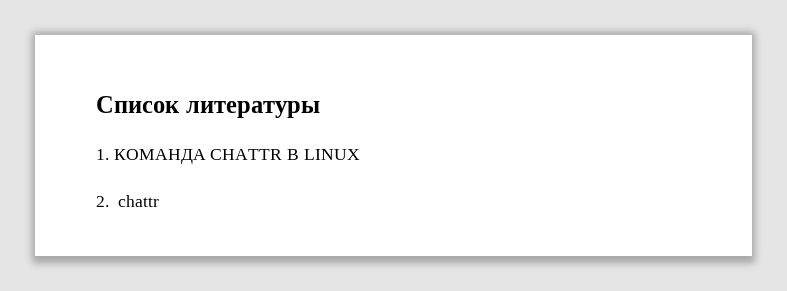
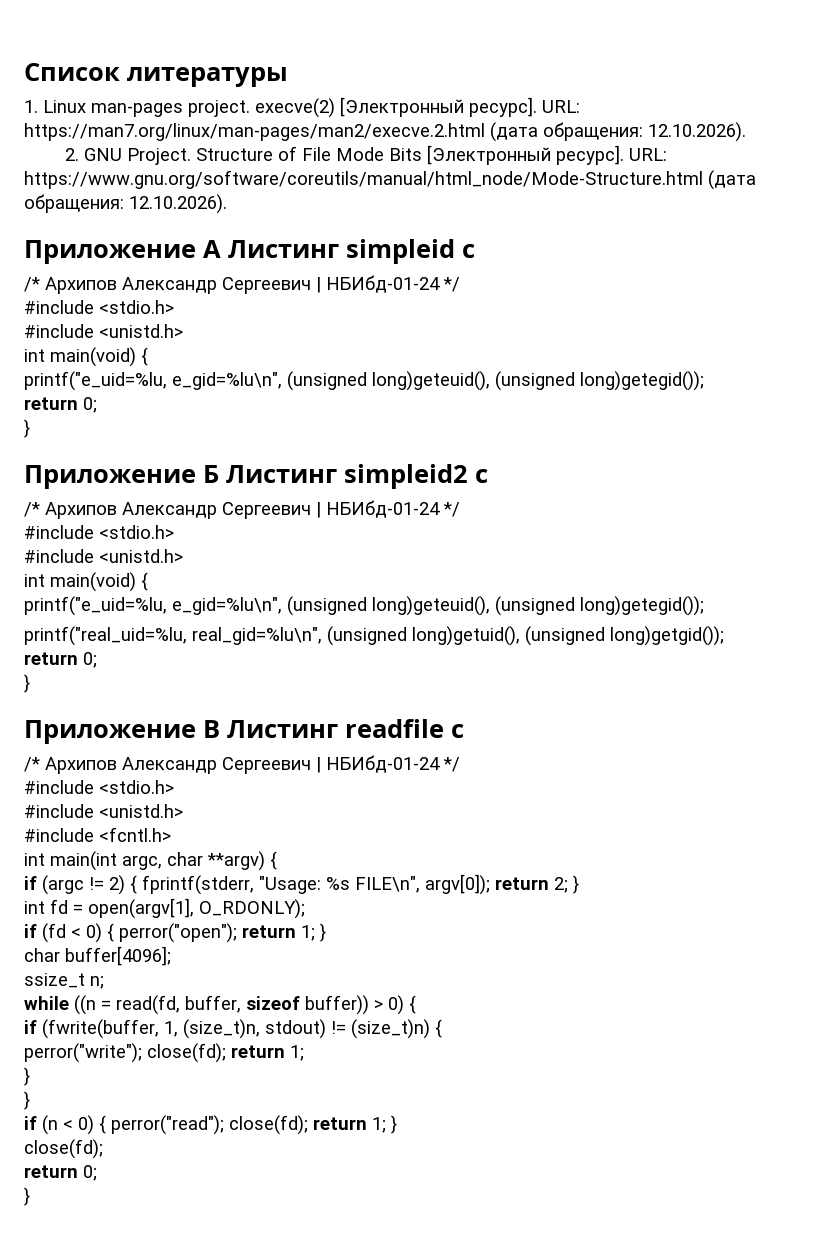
[113,149,360,164] [96,195,159,207] КОМАНДА CHATTR В LINUX // 2. chattr -> [43,97,580,118] [24,122,746,142] [65,145,668,165] [24,170,756,190] [24,194,227,214] [24,239,475,264] [24,275,460,294] [24,300,174,314] [24,324,183,338] [24,347,148,367] [24,371,704,391] [24,397,97,413] [24,419,30,438] [24,464,488,489] [24,500,460,519] [24,525,174,539] [24,549,183,563] [24,572,148,592] [24,596,704,616] [24,626,724,646] [24,652,97,668] [24,674,30,693] [24,719,464,744] [24,755,460,774] [24,780,174,794] [24,804,183,818] [24,827,171,842] [24,851,277,871] [24,874,579,895] [24,898,305,919] [24,923,326,943] [24,946,171,966] [24,973,104,989] [24,995,416,1015] [24,1019,442,1039] [24,1043,304,1063] [24,1067,30,1086] [24,1091,30,1110] [24,1115,397,1135] [24,1139,103,1159] [24,1165,97,1181] [24,1187,30,1206] Linux man-pages project. execve(2) [Электронный ресурс]. URL: https://man7.org/linux/man-pages/man2/execve.2.html (дата обращения: 12.10.2026). // 2. GNU Project. Structure of File Mode Bits [Электронный ресурс]. URL: https://www.gnu.org/software/coreutils/manual/html_node/Mode-Structure.html (дата обращения: 12.10.2026). // Приложение А Листинг simpleid c // /* Архипов Александр Сергеевич | НБИбд-01-24 */ // #include <stdio.h> // #include <unistd.h> // int main(void) { // printf("e_uid=%lu, e_gid=%lu\n", (unsigned long)geteuid(), (unsigned long)getegid()); // return 0; // } // Приложение Б Листинг simpleid2 c // /* Архипов Александр Сергеевич | НБИбд-01-24 */ // #include <stdio.h> // #include <unistd.h> // int main(void) { // printf("e_uid=%lu, e_gid=%lu\n", (unsigned long)geteuid(), (unsigned long)getegid()); // printf("real_uid=%lu, real_gid=%lu\n", (unsigned long)getuid(), (unsigned long)getgid()); // return 0; // } // Приложение В Листинг readfile c // /* Архипов Александр Сергеевич | НБИбд-01-24 */ // #include <stdio.h> // #include <unistd.h> // #include <fcntl.h> // int main(int argc, char **argv) { // if (argc != 2) { fprintf(stderr, "Usage: %s FILE\n", argv[0]); return 2; } // int fd = open(argv[1], O_RDONLY); // if (fd < 0) { perror("open"); return 1; } // char buffer[4096]; // ssize_t n; // while ((n = read(fd, buffer, sizeof buffer)) > 0) { // if (fwrite(buffer, 1, (size_t)n, stdout) != (size_t)n) { // perror("write"); close(fd); return 1; // } // } // if (n < 0) { perror("read"); close(fd); return 1; } // close(fd); // return 0; // }

